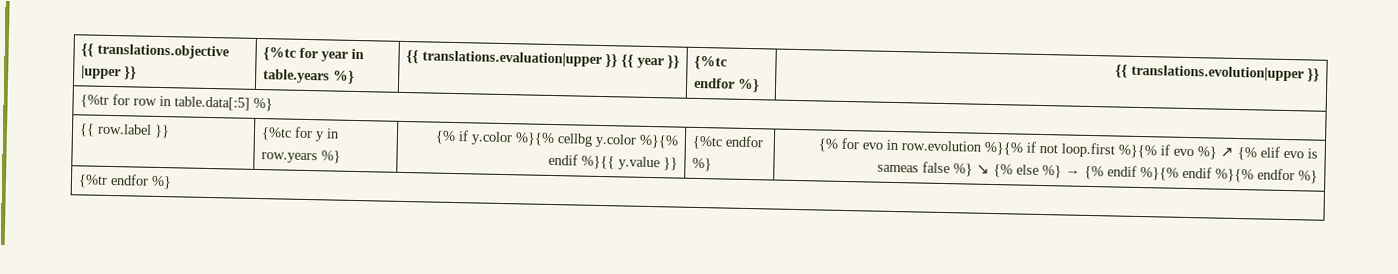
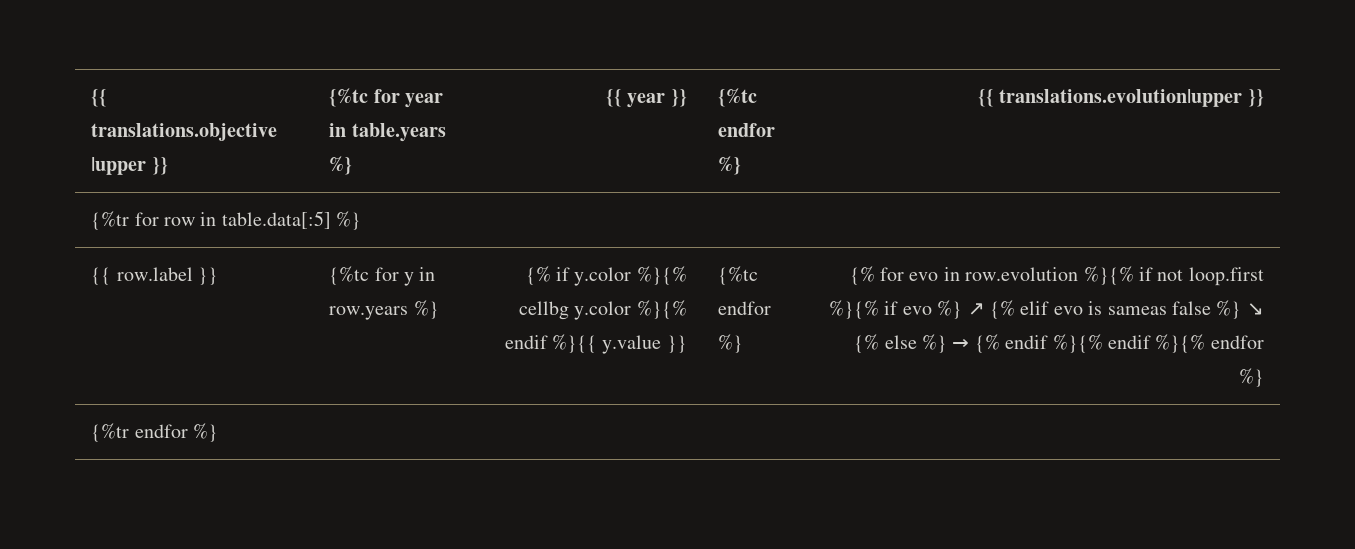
[422,50,635,68] translations.evaluation|upper }} {{ -> (622, 98) none

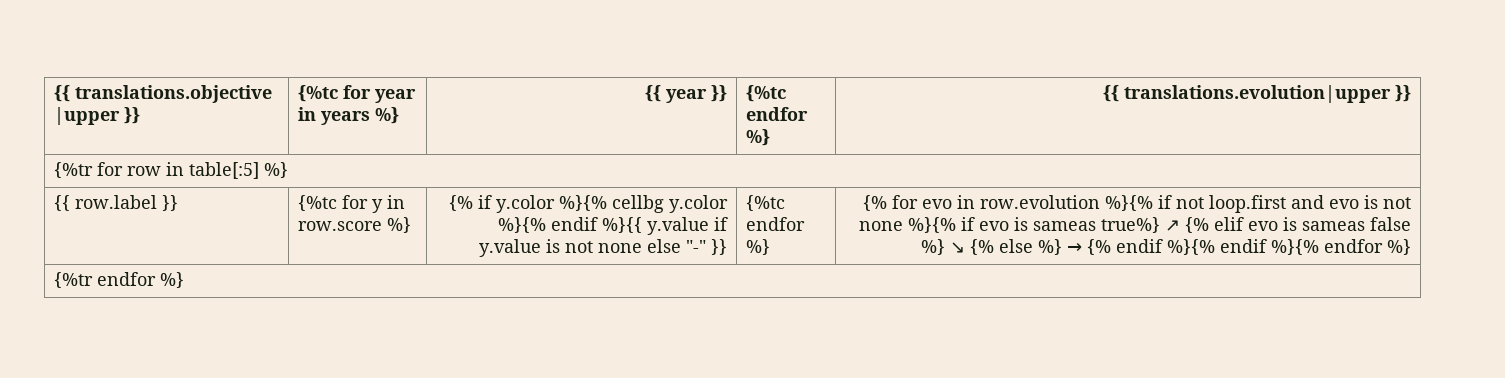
[351,123,446,142] table.years -> [321,111,371,125] years
[221,211,331,229] table.data[:5] -> [189,162,260,179] table[:5]
[329,306,409,320] row.years -> [298,221,383,231] row.score
(662, 344) none -> [713,217,728,231] [478,239,706,257] if y.value is not none else "-"
[828,300,963,319] %}{% if evo %} -> [1290,195,1411,209] [858,217,1160,233] and evo is not none %}{% if evo is sameas true%}

